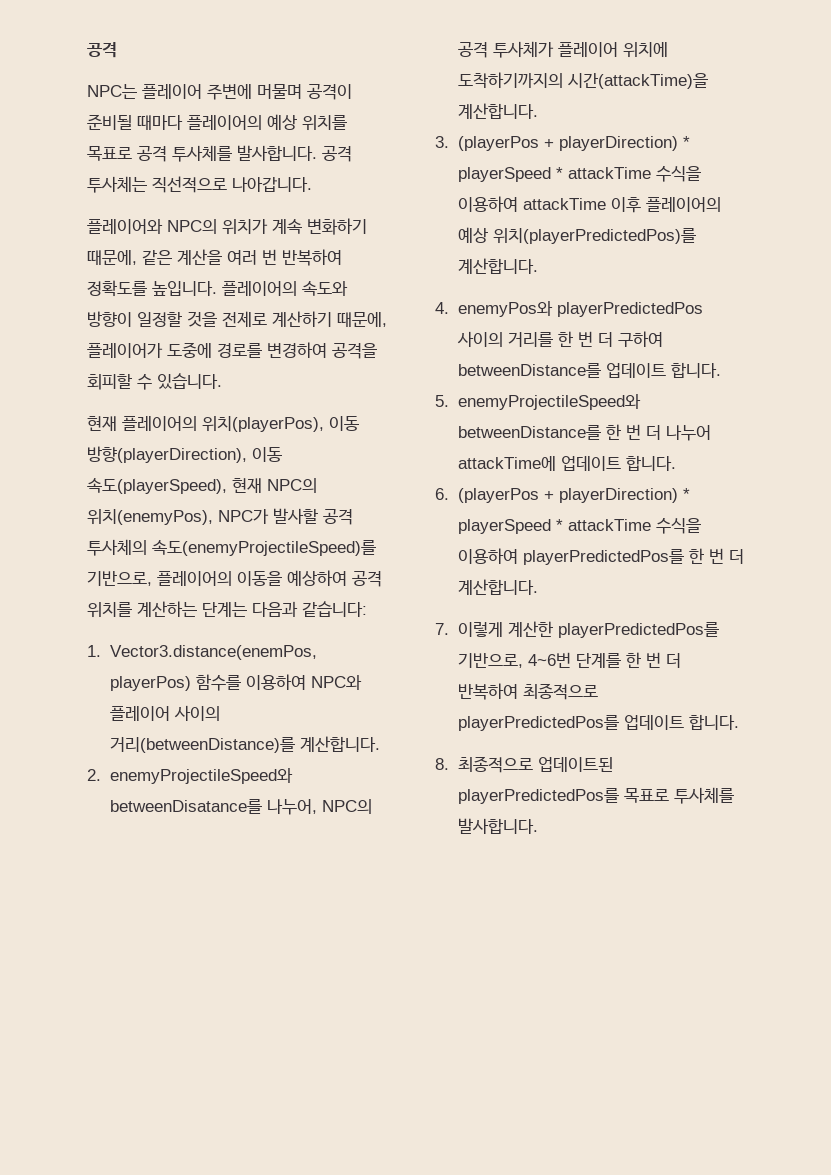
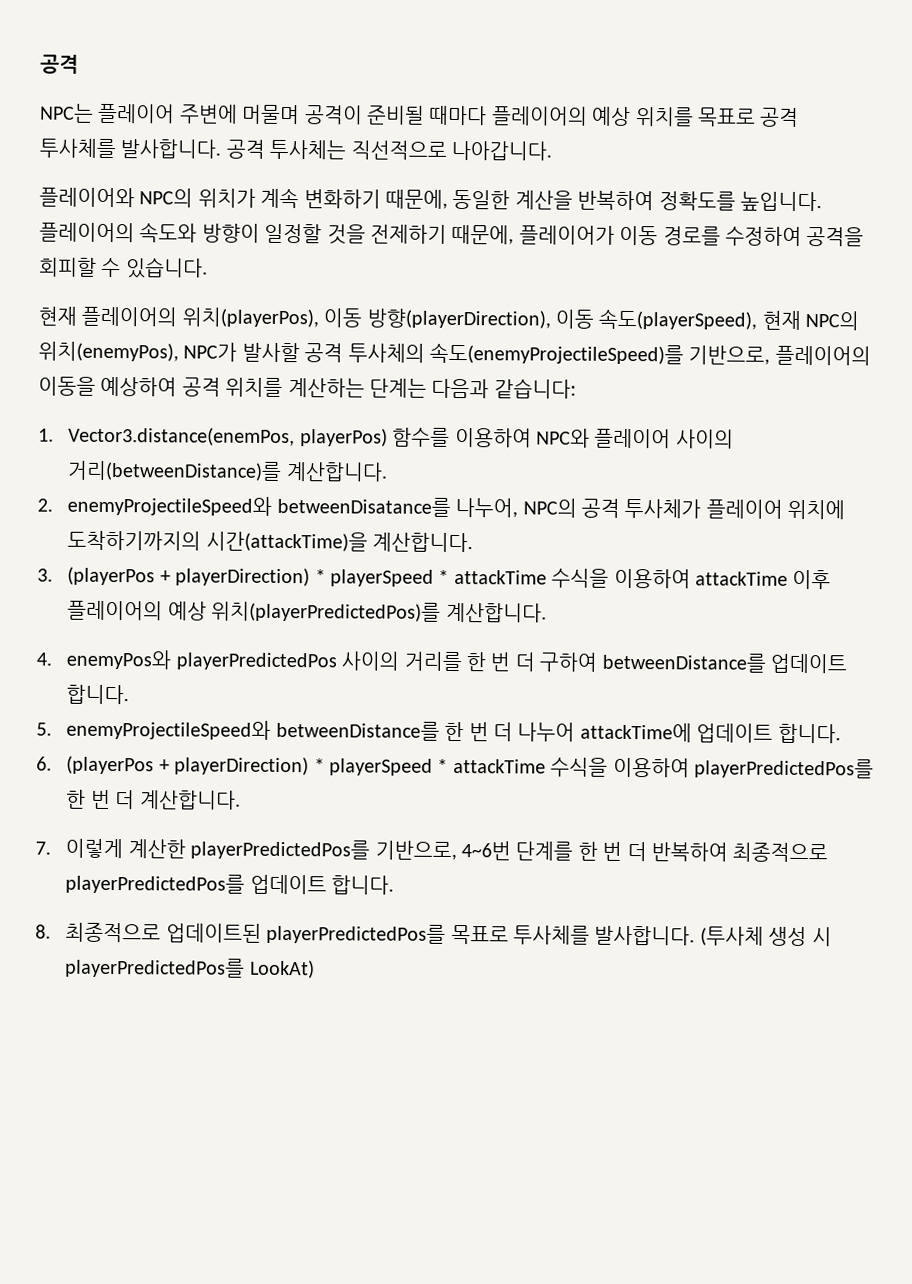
[142,249,277,265] 같은 계산을 여러 번 -> [452,189,573,210] 동일한 계산을
[222,311,387,327] [87,342,327,358] 전제로 계산하기 때문에, 플레이어가 도중에 경로를 변경하여 -> [370,224,802,246] 전제하기 때문에, 플레이어가 이동 경로를 수정하여
(538, 826) none -> [699,926,832,947] [65,957,315,979] (투사체 생성 시 playerPredictedPos를 LookAt)

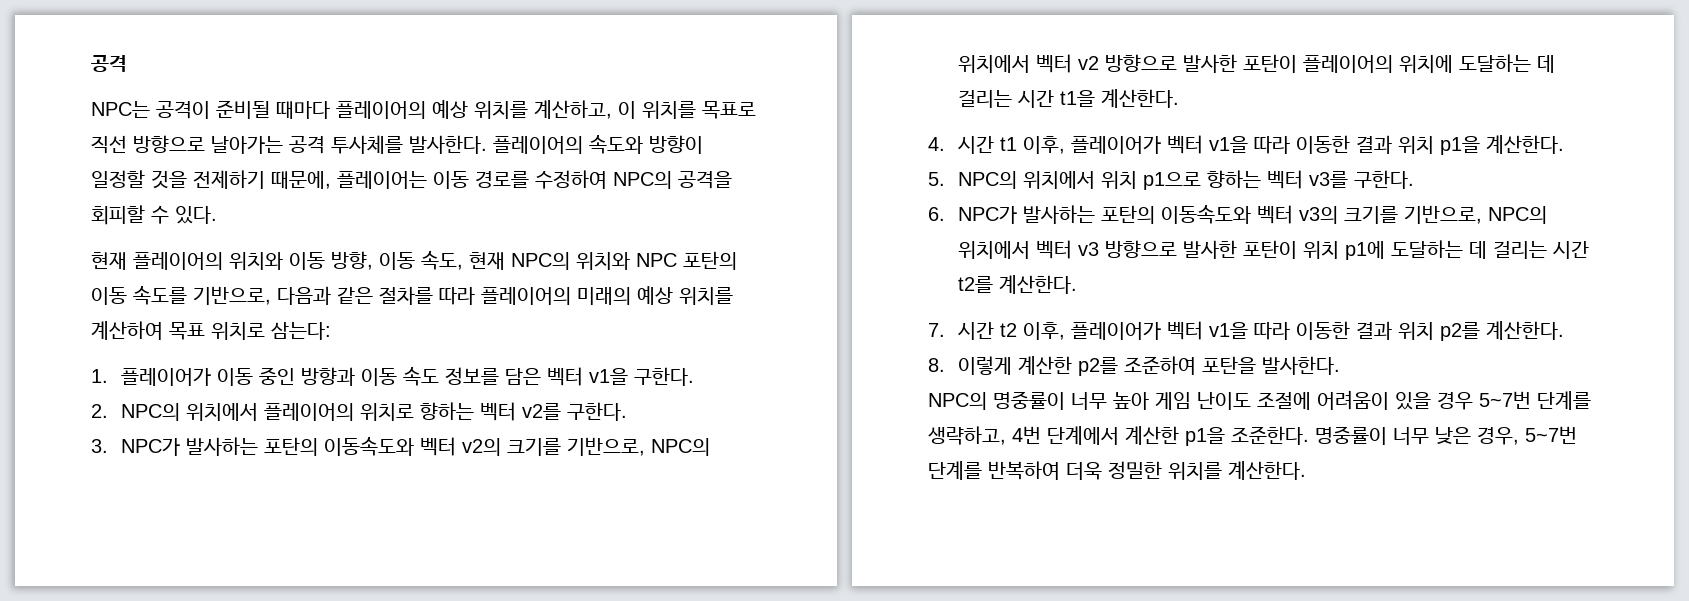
[97,103,301,125] 플레이어 주변에 머물며 -> (150, 109) none
[696,107,800,127] [39,138,552,161] [39,187,822,212] 목표로 공격 투사체를 발사합니다. 공격 투사체는 직선적으로 나아갑니다. // 플레이어와 NPC의 위치가 계속 변화하기 때문에, 동일한 계산을 반복하여 정확도를 높입니다. -> [534,100,756,119] [91,135,487,154] 계산하고, 이 위치를 목표로 직선 방향으로 날아가는 공격 투사체를 발사한다.
[518,225,615,245] 플레이어가 -> [337,171,427,189] 플레이어는
(802, 236) none -> [613,171,672,189] NPC의
[125,257,208,279] 있습니다. -> [175,206,217,224] 있다.
[181,307,860,331] [38,341,871,366] [38,376,576,399] [38,426,734,449] [67,460,388,482] [37,495,846,520] [67,530,474,553] [37,566,832,590] [67,600,547,623] [36,649,848,674] [66,684,130,705] [36,719,841,744] [36,755,875,779] [66,789,241,810] [35,838,829,863] [65,873,395,895] [35,922,832,947] [65,957,315,979] 위치(playerPos), 이동 방향(playerDirection), 이동 속도(playerSpeed), 현재 NPC의 위치(enemyPos), NPC가 발사할 공격 투사체의 속도(enemyProjectileSpeed)를 기반으로, 플레이어의 이동을 예상하여 공격 위치를 계산하는 단계는 다음과 같습니다: // 1. Vector3.distance(enemPos, playerPos) 함수를 이용하여 NPC와 플레이어 사이의 거리(betweenDistance)를 계산합니다. // 2. enemyProjectileSpeed와 betweenDisatance를 나누어, NPC의 공격 투사체가 플레이어 위치에 도착하기까지의 시간(attackTime)을 계산합니다. // 3. (playerPos + playerDirection) * playerSpeed * attackTime 수식을 이용하여 attackTime 이후 플레이어의 예상 위치(playerPredictedPos)를 계산합니다. // 4. enemyPos와 playerPredictedPos 사이의 거리를 한 번 더 구하여 betweenDistance를 업데이트 합니다. // 5. enemyProjectileSpeed와 betweenDistance를 한 번 더 나누어 attackTime에 업데이트 합니다. // 6. (playerPos + playerDirection) * playerSpeed * attackTime 수식을 이용하여 playerPredictedPos를 한 번 더 계산합니다. // 7. 이렇게 계산한 playerPredictedPos를 기반으로, 4~6번 단계를 한 번 더 반복하여 최종적으로 playerPredictedPos를 업데이트 합니다. // 8. 최종적으로 업데이트된 playerPredictedPos를 목표로 투사체를 발사합니다. (투사체 생성 시 playerPredictedPos를 LookAt) -> [229,250,737,270] [91,285,733,305] [91,321,331,340] [91,366,694,386] [91,402,627,421] [91,436,710,456] [957,54,1555,73] [957,89,1179,108] [928,135,1564,155] [928,170,1414,190] [928,204,1547,224] [957,240,1589,260] [957,275,1077,294] [928,321,1564,341] [928,356,1340,376] [928,390,1591,410] [928,426,1577,446] [928,461,1306,480] 위치와 이동 방향, 이동 속도, 현재 NPC의 위치와 NPC 포탄의 이동 속도를 기반으로, 다음과 같은 절차를 따라 플레이어의 미래의 예상 위치를 계산하여 목표 위치로 삼는다: // 1. 플레이어가 이동 중인 방향과 이동 속도 정보를 담은 벡터 v1을 구한다. // 2. NPC의 위치에서 플레이어의 위치로 향하는 벡터 v2를 구한다. // 3. NPC가 발사하는 포탄의 이동속도와 벡터 v2의 크기를 기반으로, NPC의 위치에서 벡터 v2 방향으로 발사한 포탄이 플레이어의 위치에 도달하는 데 걸리는 시간 t1을 계산한다. // 4. 시간 t1 이후, 플레이어가 벡터 v1을 따라 이동한 결과 위치 p1을 계산한다. // 5. NPC의 위치에서 위치 p1으로 향하는 벡터 v3를 구한다. // 6. NPC가 발사하는 포탄의 이동속도와 벡터 v3의 크기를 기반으로, NPC의 위치에서 벡터 v3 방향으로 발사한 포탄이 위치 p1에 도달하는 데 걸리는 시간 t2를 계산한다. // 7. 시간 t2 이후, 플레이어가 벡터 v1을 따라 이동한 결과 위치 p2를 계산한다. // 8. 이렇게 계산한 p2를 조준하여 포탄을 발사한다. // NPC의 명중률이 너무 높아 게임 난이도 조절에 어려움이 있을 경우 5~7번 단계를 생략하고, 4번 단계에서 계산한 p1을 조준한다. 명중률이 너무 낮은 경우, 5~7번 단계를 반복하여 더욱 정밀한 위치를 계산한다.

